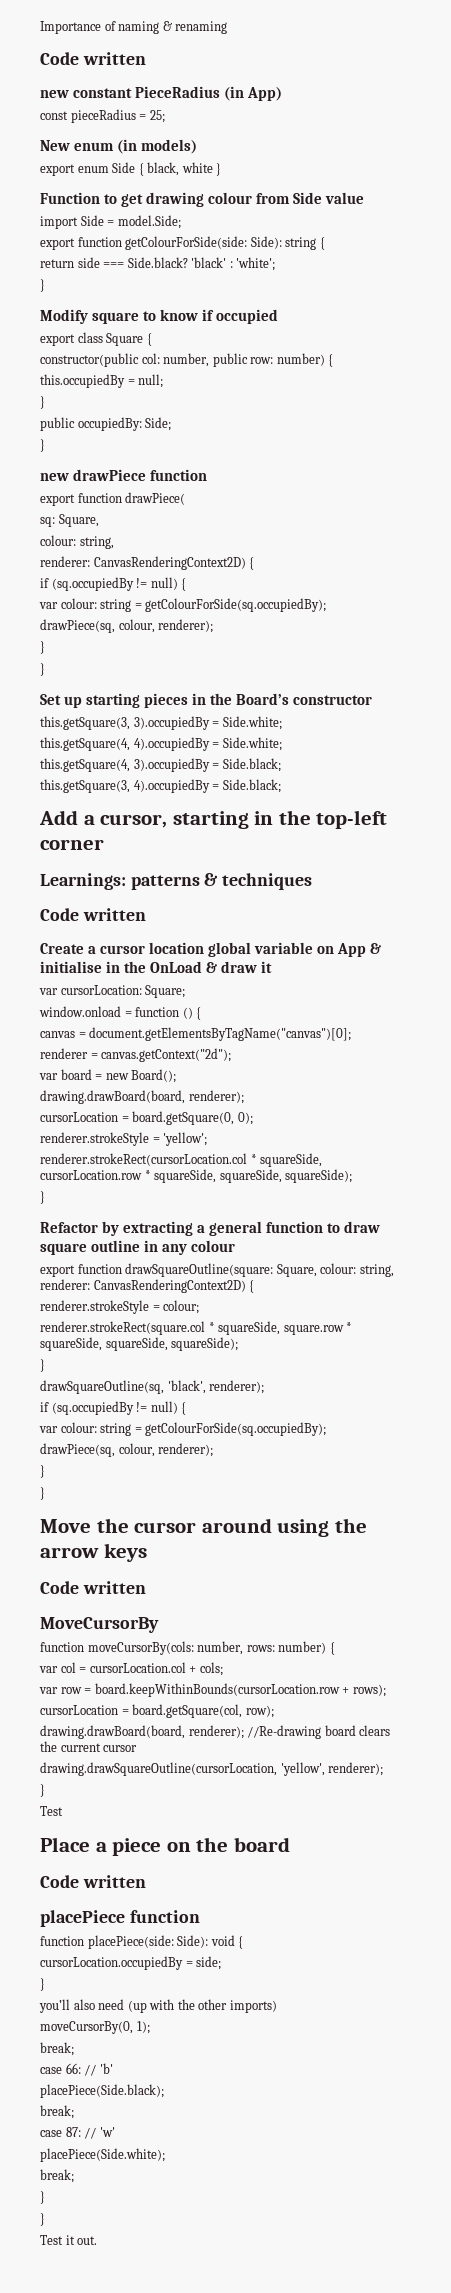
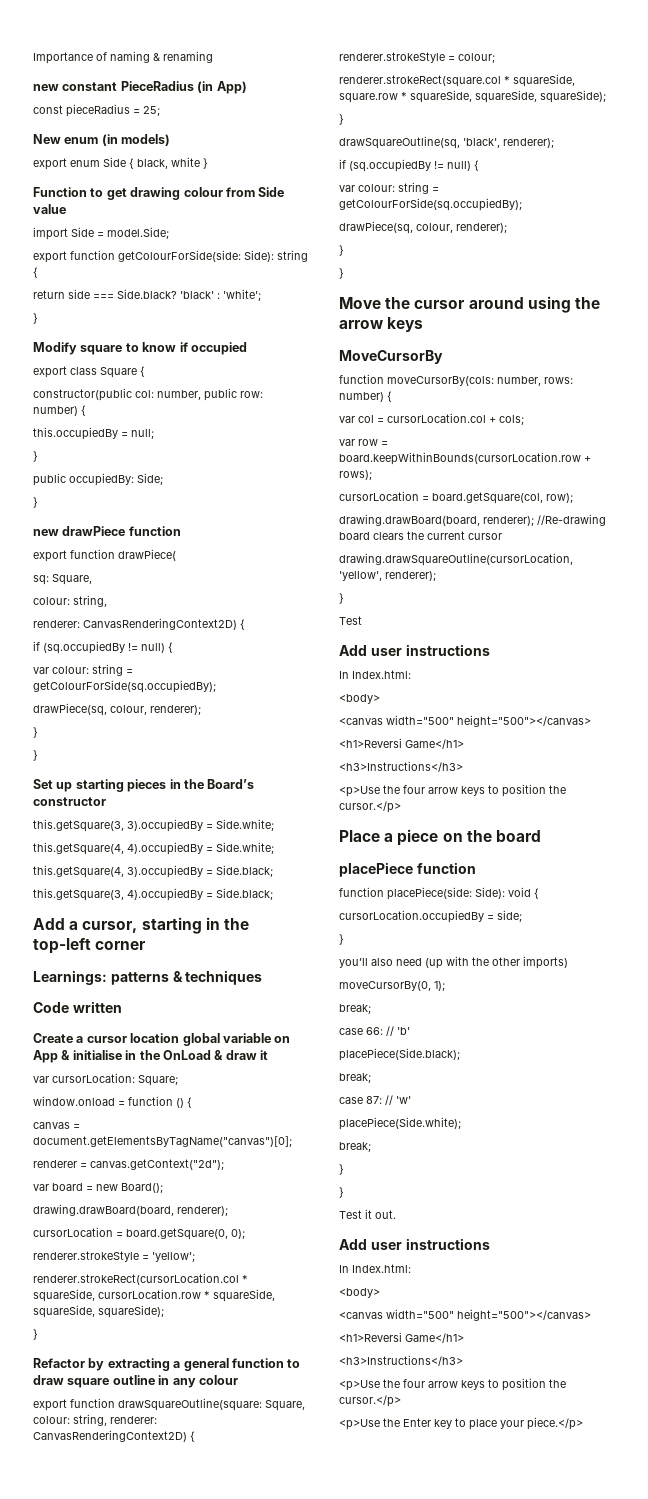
[40,52,146,65] // Code written -> (213, 57) none
[40,1581,146,1594] // Code written -> (424, 324) none
(63, 1811) none -> [339,644,490,656] [339,670,411,679] [339,694,380,704] [339,715,591,727] [339,738,464,749] [339,761,463,772] [339,784,566,797] [339,801,401,813] // Add user instructions // In Index.html: // <body> // <canvas width="500" height="500"></canvas> // <h1>Reversi Game</h1> // <h3>Instructions</h3> // <p>Use the four arrow keys to position the cursor.</p>
[40,1875,146,1888] // Code written -> (541, 836) none
(98, 2240) none -> [339,1238,490,1250] [339,1264,411,1273] [339,1288,380,1298] [339,1309,591,1321] [339,1332,464,1343] [339,1355,463,1366] [339,1378,566,1391] [339,1395,401,1407] [339,1417,583,1430] // Add user instructions // In Index.html: // <body> // <canvas width="500" height="500"></canvas> // <h1>Reversi Game</h1> // <h3>Instructions</h3> // <p>Use the four arrow keys to position the cursor.</p> // <p>Use the Enter key to place your piece.</p>

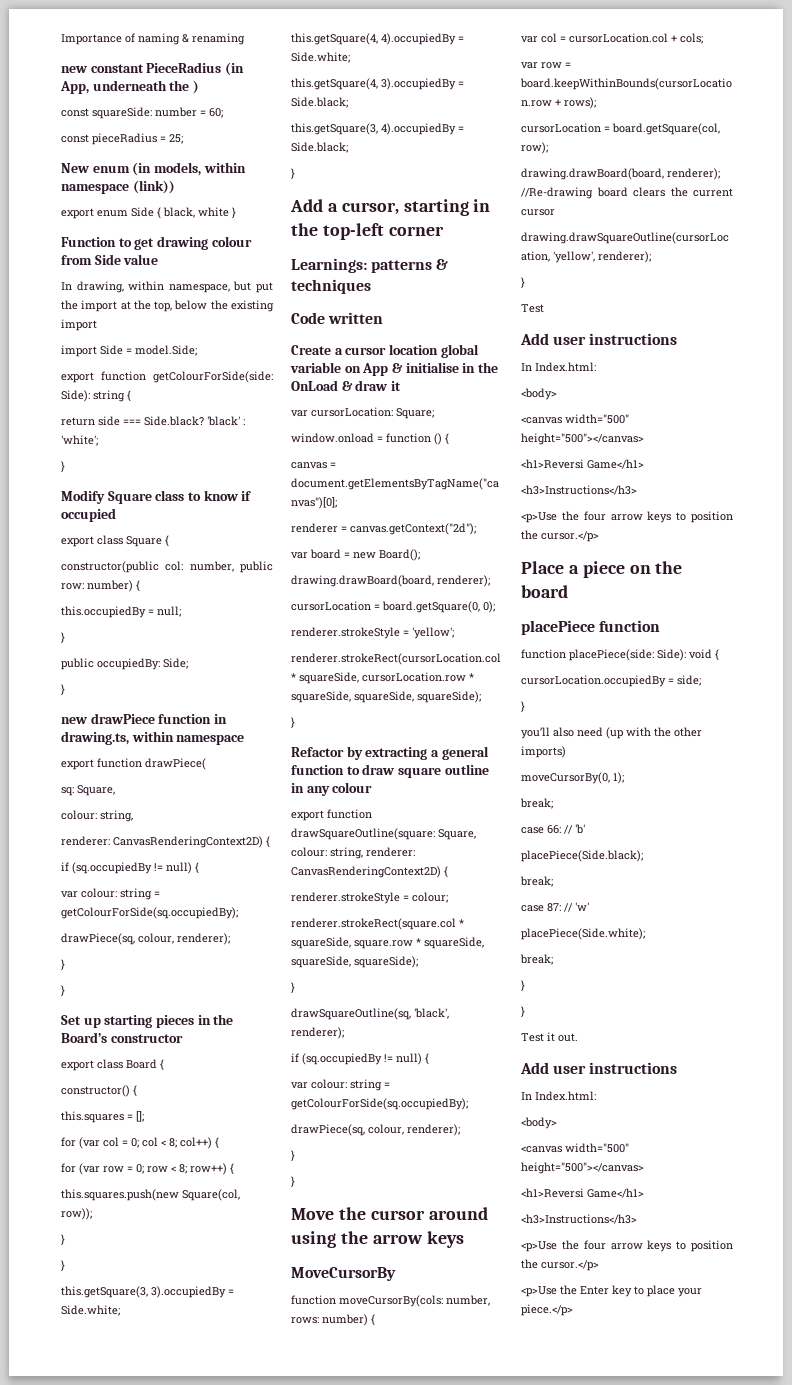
[216,81,247,94] App) -> [60,80,199,94] [61,107,223,119] App, underneath the ) // const squareSide: number = 60;
[121,134,171,146] models) -> [153,162,246,176] [61,180,175,194] models, within namespace (link))
(66, 209) none -> [61,281,273,293] [61,300,274,312] [61,319,97,331] // In drawing, within namespace, but put the import at the top, below the existing import
[80,345,123,355] square -> [107,490,185,504] Square class
(181, 531) none -> [213,714,227,724] [61,731,245,745] in drawing.ts, within namespace
(106, 801) none -> [61,1059,164,1071] [61,1085,137,1097] [61,1111,144,1123] [61,1137,219,1149] [61,1163,234,1175] [61,1189,240,1201] [61,1208,92,1220] [61,1234,65,1245] [61,1260,65,1271] // export class Board { // constructor() { // this.squares = []; // for (var col = 0; col < 8; col++) { // for (var row = 0; row < 8; row++) { // this.squares.push(new Square(col, row)); // } // }
(273, 894) none -> [291,168,295,179] // }

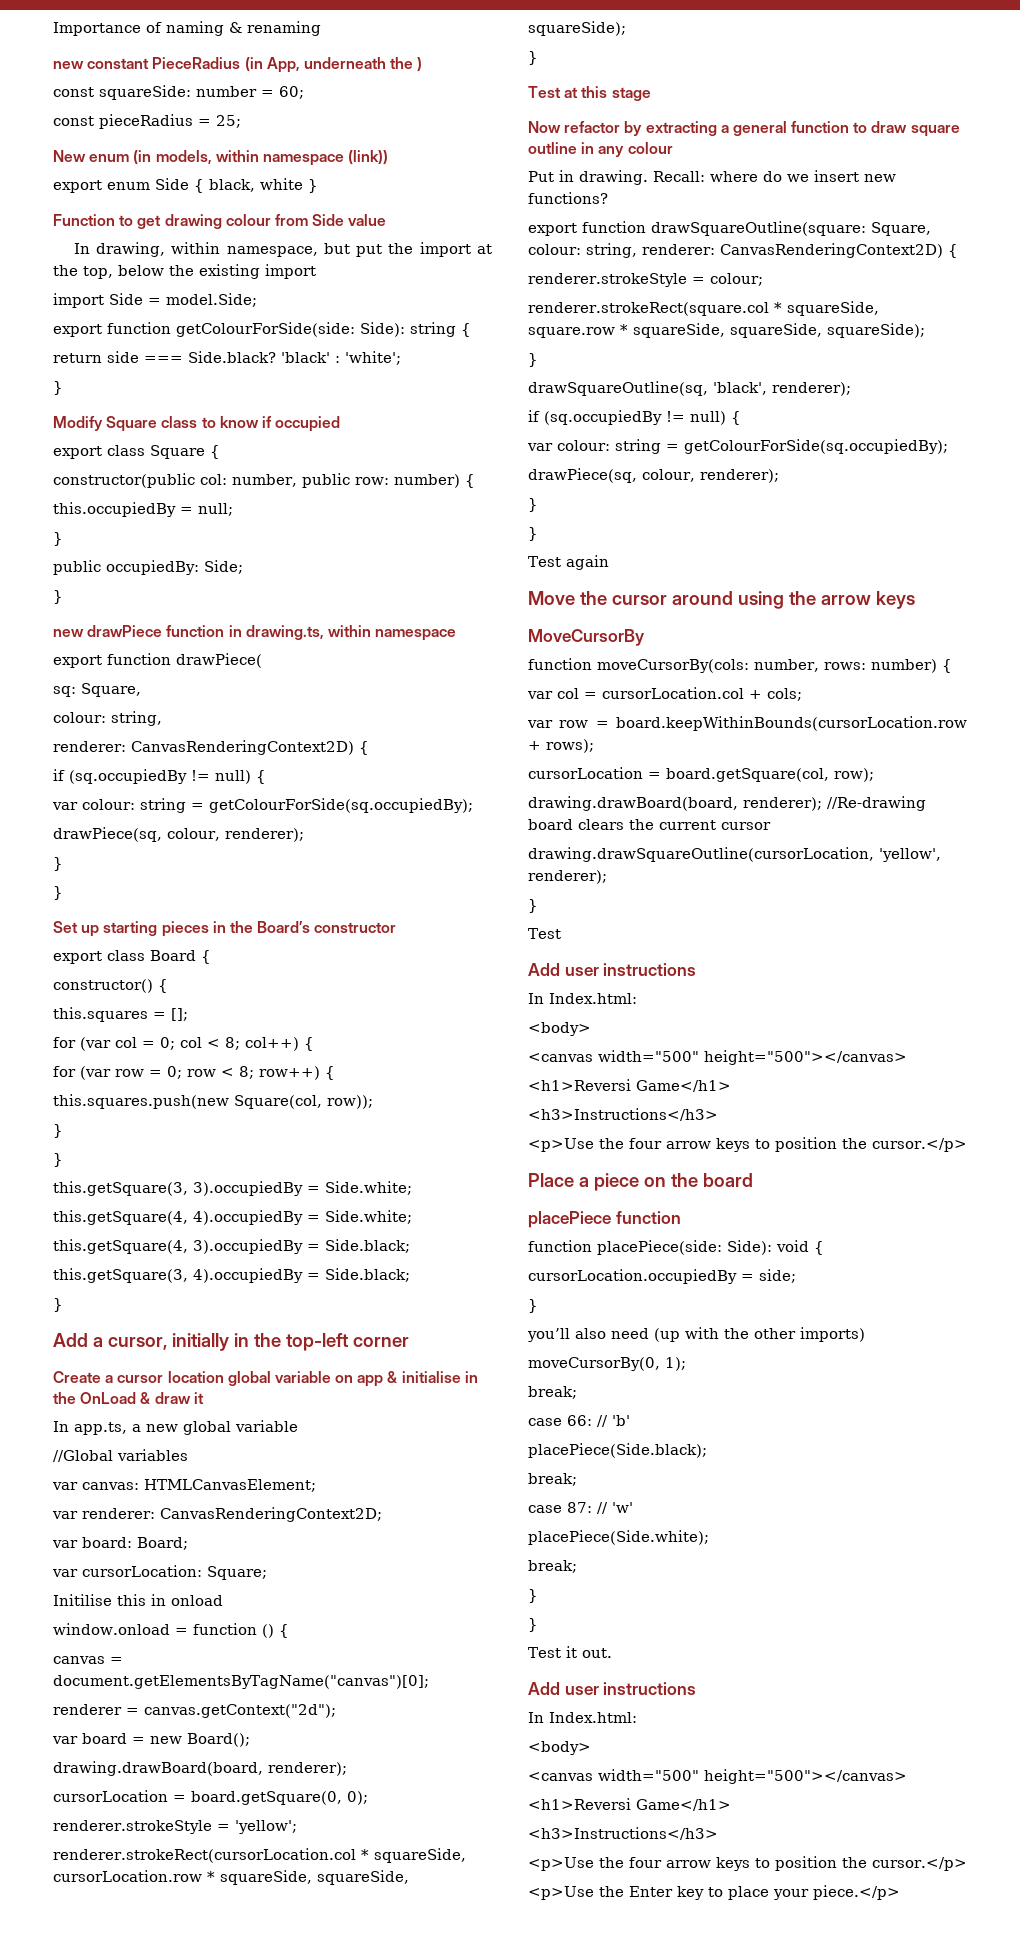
[403,199,469,216] starting -> [171,1333,229,1351] initially
[291,258,449,273] [291,279,371,294] [291,312,384,324] // Learnings: patterns & techniques // Code written -> (409, 1342) none
[362,363,389,376] App -> [357,1375,384,1387] app
(401, 386) none -> [53,1420,298,1435] [53,1449,188,1462] [52,1479,316,1492] [52,1507,382,1522] [52,1537,188,1550] // In app.ts, a new global variable // //Global variables // var canvas: HTMLCanvasElement; // var renderer: CanvasRenderingContext2D; // var board: Board;
(434, 413) none -> [53,1594,223,1606] // Initilise this in onload
[291,747,344,757] Refactor -> [528,86,651,101] [528,121,621,133] Test at this stage // Now refactor
(373, 787) none -> [528,170,896,185] [528,192,608,204] // Put in drawing. Recall: where do we insert new functions?
(295, 1181) none -> [528,555,609,570] // Test again

